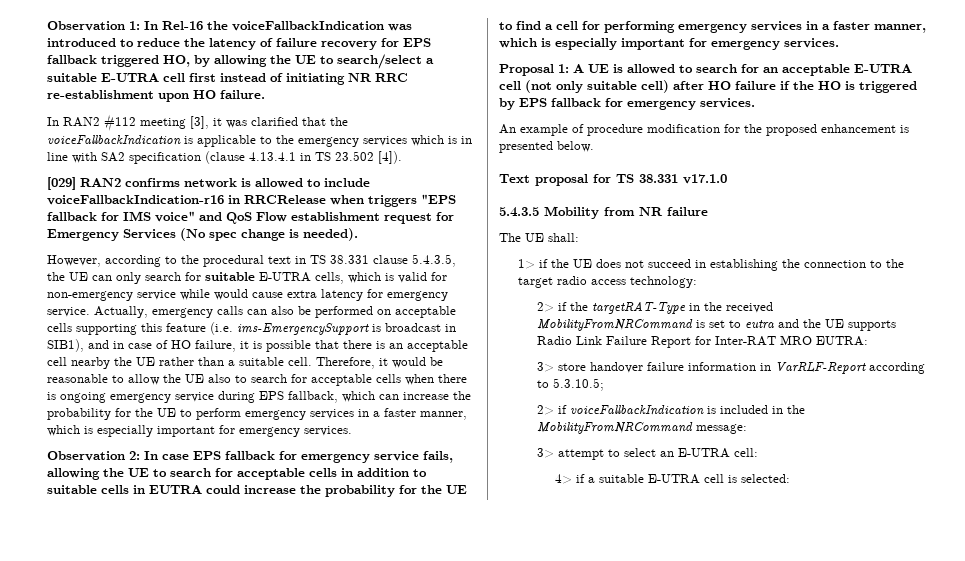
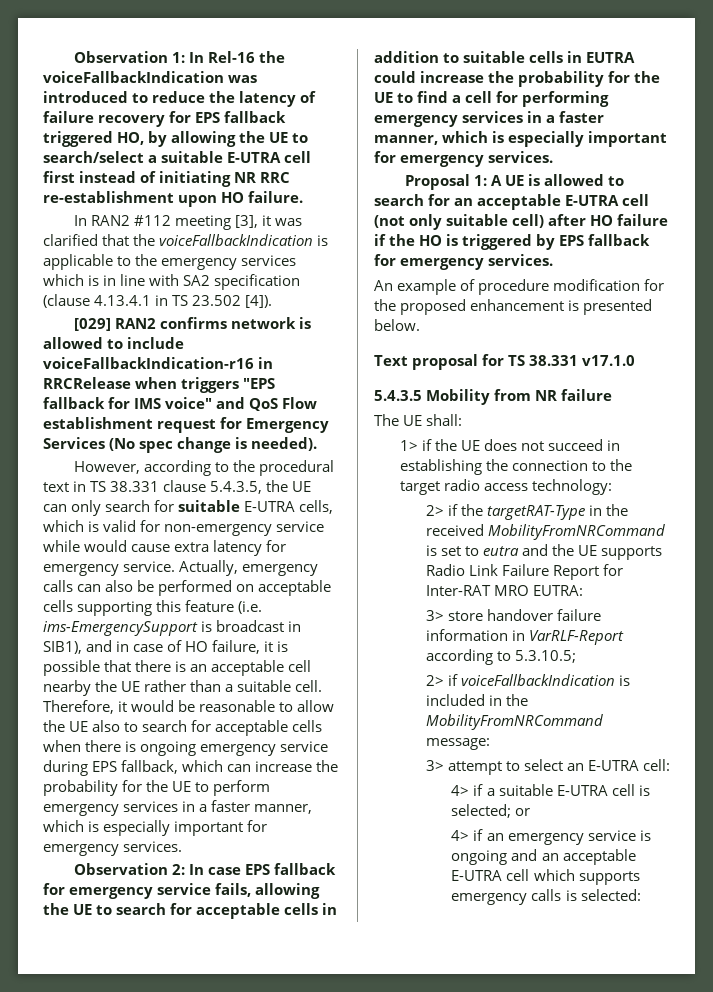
(738, 479) none -> [451,804,531,818] [451,829,651,845] [451,849,636,865] [451,869,640,885] [451,889,577,905] selected; or // 4> if an emergency service is ongoing and an acceptable E-UTRA cell which supports emergency calls is

